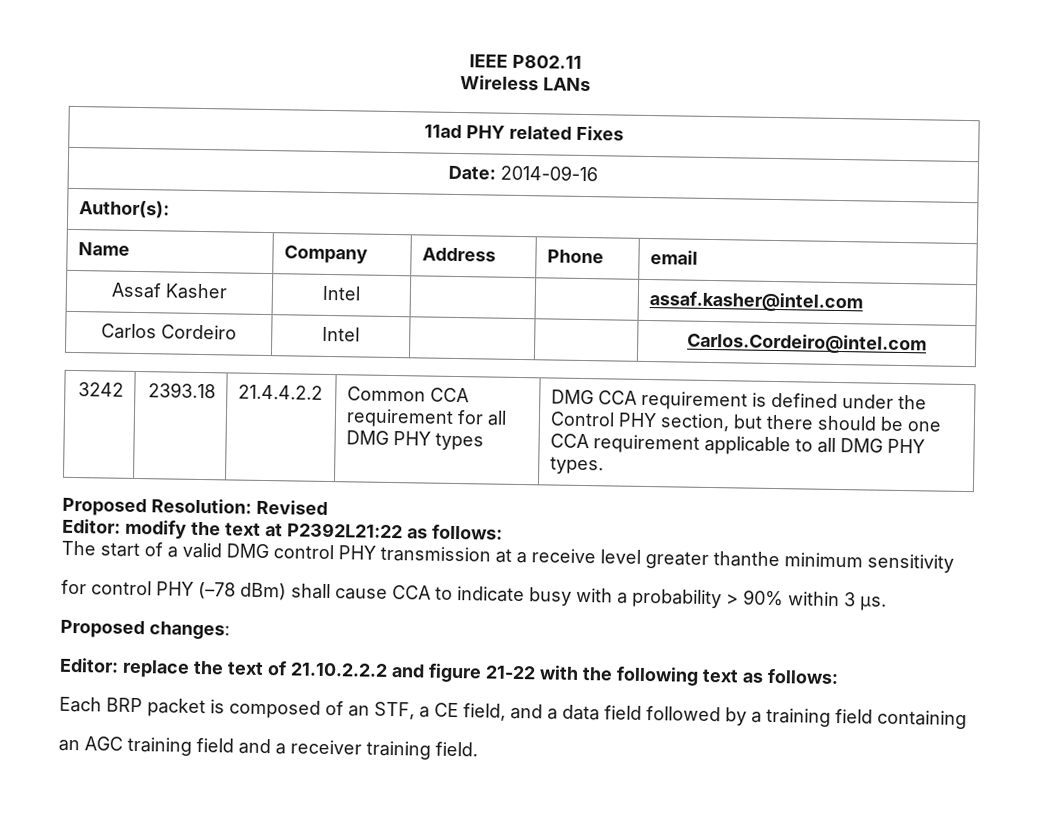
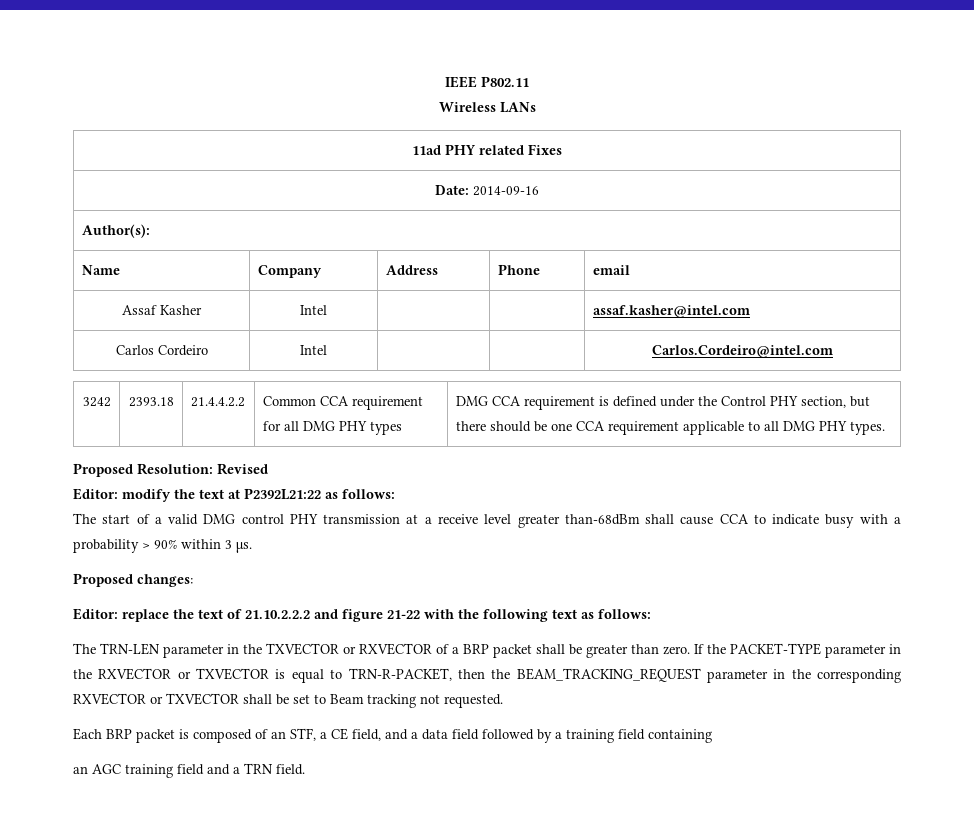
[713,551,954,573] [61,579,287,601] thanthe minimum sensitivity // for control PHY (–78 dBm) -> [564,514,640,525] than-68dBm
(839, 676) none -> [73,643,901,658] [73,668,901,683] [73,693,503,708] // The TRN-LEN parameter in the TXVECTOR or RXVECTOR of a BRP packet shall be greater than zero. If the PACKET-TYPE parameter in the RXVECTOR or TXVECTOR is equal to TRN-R-PACKET, then the BEAM_TRACKING_REQUEST parameter in the corresponding RXVECTOR or TXVECTOR shall be set to Beam tracking not requested.
[290,739,431,760] receiver training -> [244,763,273,774] TRN

